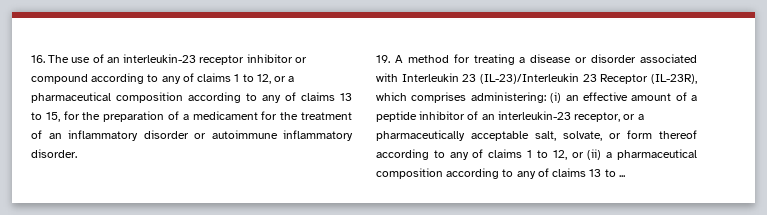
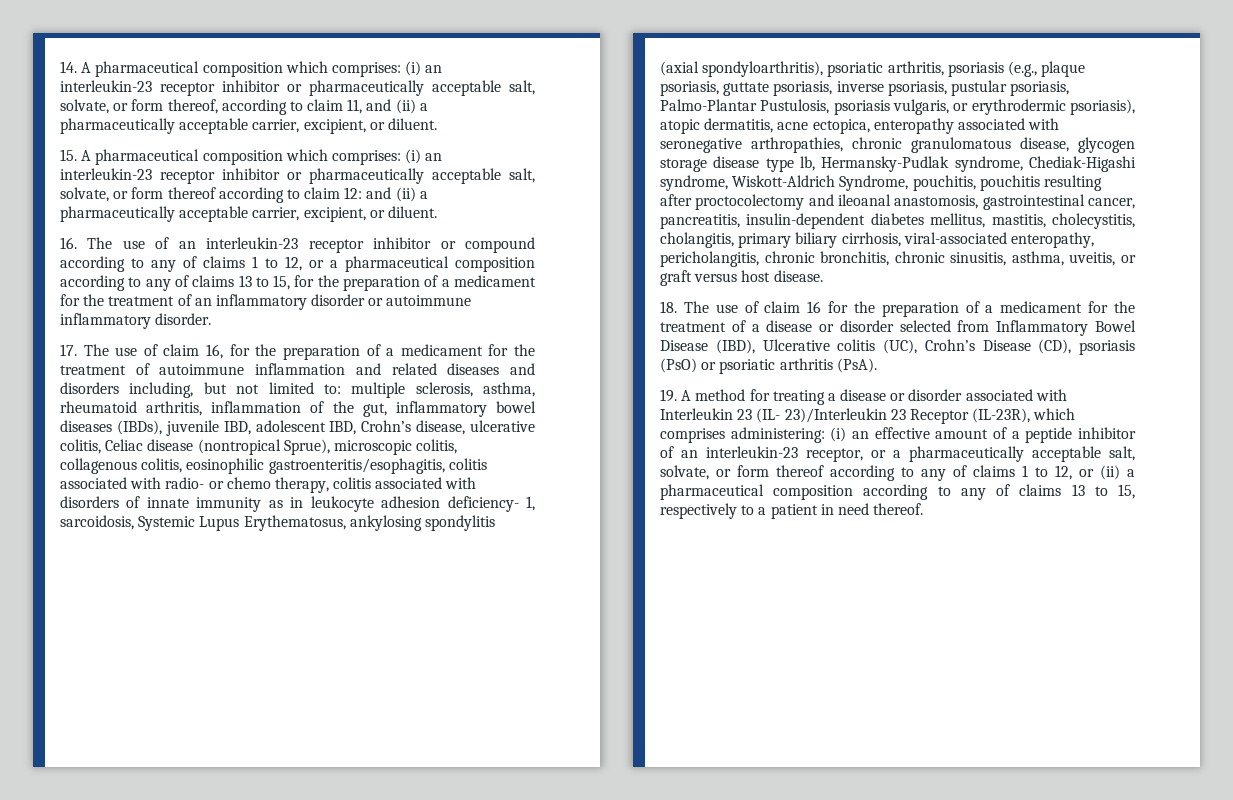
(31, 59) none -> [60,61,443,77] [60,80,535,96] [60,99,428,115] [60,118,437,134] [60,149,443,165] [60,168,535,184] [60,187,428,203] [60,206,437,222] 14. A pharmaceutical composition which comprises: (i) an interleukin-23 receptor inhibitor or pharmaceutically acceptable salt, solvate, or form thereof, according to claim 11, and (ii) a pharmaceutically acceptable carrier, excipient, or diluent. // 15. A pharmaceutical composition which comprises: (i) an interleukin-23 receptor inhibitor or pharmaceutically acceptable salt, solvate, or form thereof according to claim 12: and (ii) a pharmaceutically acceptable carrier, excipient, or diluent. //
(77, 153) none -> [60,344,536,360] [60,363,535,375] [60,382,535,398] [60,401,537,417] [60,420,535,436] [60,439,458,455] [60,458,487,474] [60,477,477,493] [60,496,535,512] [60,515,495,531] [660,61,1086,77] [660,80,1070,96] [660,99,1135,115] [660,118,1060,134] [660,137,1135,153] [660,156,1136,172] [660,175,1102,191] [660,194,1135,210] [660,213,1135,229] [660,232,1094,248] [660,251,1136,267] [660,270,823,286] [660,301,1135,317] [660,320,1136,336] [660,339,1135,355] [660,358,877,374] // 17. The use of claim 16, for the preparation of a medicament for the treatment of autoimmune inflammation and related diseases and disorders including, but not limited to: multiple sclerosis, asthma, rheumatoid arthritis, inflammation of the gut, inflammatory bowel diseases (IBDs), juvenile IBD, adolescent IBD, Crohn’s disease, ulcerative colitis, Celiac disease (nontropical Sprue), microscopic colitis, collagenous colitis, eosinophilic gastroenteritis/esophagitis, colitis associated with radio- or chemo therapy, colitis associated with disorders of innate immunity as in leukocyte adhesion deficiency- 1, sarcoidosis, Systemic Lupus Erythematosus, ankylosing spondylitis (axial spondyloarthritis), psoriatic arthritis, psoriasis (e.g., plaque psoriasis, guttate psoriasis, inverse psoriasis, pustular psoriasis, Palmo-Plantar Pustulosis, psoriasis vulgaris, or erythrodermic psoriasis), atopic dermatitis, acne ectopica, enteropathy associated with seronegative arthropathies, chronic granulomatous disease, glycogen storage disease type lb, Hermansky-Pudlak syndrome, Chediak-Higashi syndrome, Wiskott-Aldrich Syndrome, pouchitis, pouchitis resulting after proctocolectomy and ileoanal anastomosis, gastrointestinal cancer, pancreatitis, insulin-dependent diabetes mellitus, mastitis, cholecystitis, cholangitis, primary biliary cirrhosis, viral-associated enteropathy, pericholangitis, chronic bronchitis, chronic sinusitis, asthma, uveitis, or graft versus host disease. // 18. The use of claim 16 for the preparation of a medicament for the treatment of a disease or disorder selected from Inflammatory Bowel Disease (IBD), Ulcerative colitis (UC), Crohn’s Disease (CD), psoriasis (PsO) or psoriatic arthritis (PsA).
[480,73,579,84] (IL-23)/Interleukin -> [756,408,887,423] (IL- 23)/Interleukin
[618,175,625,177] ... -> [1118,484,1135,499] [660,503,924,519] 15, respectively to a patient in need thereof.

